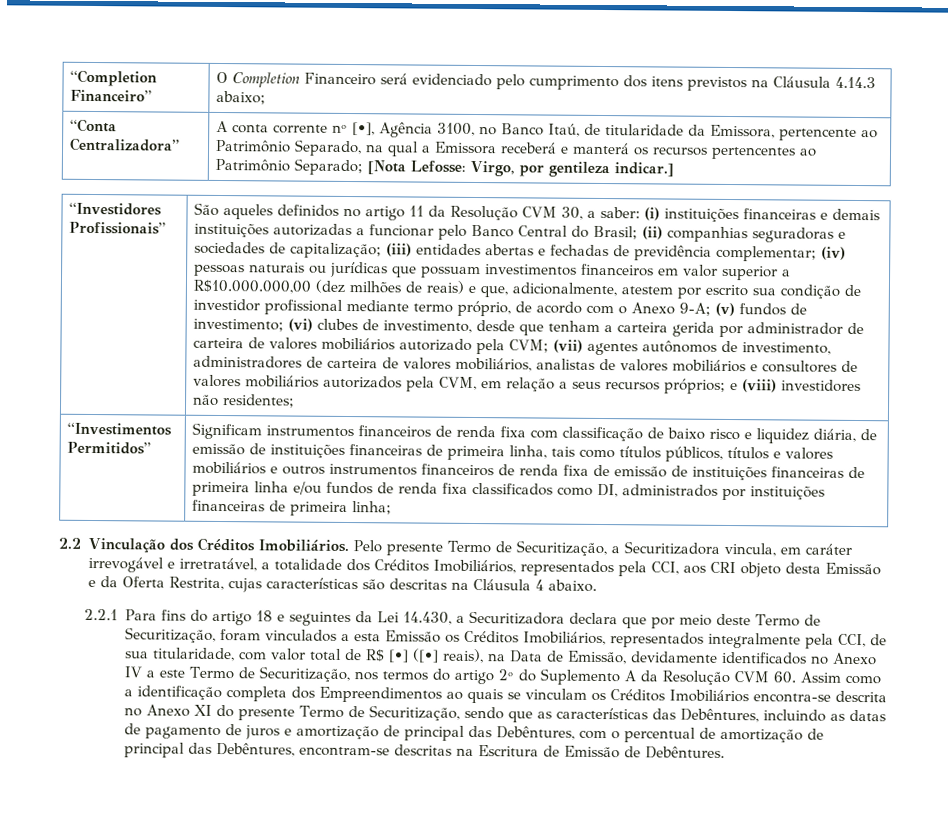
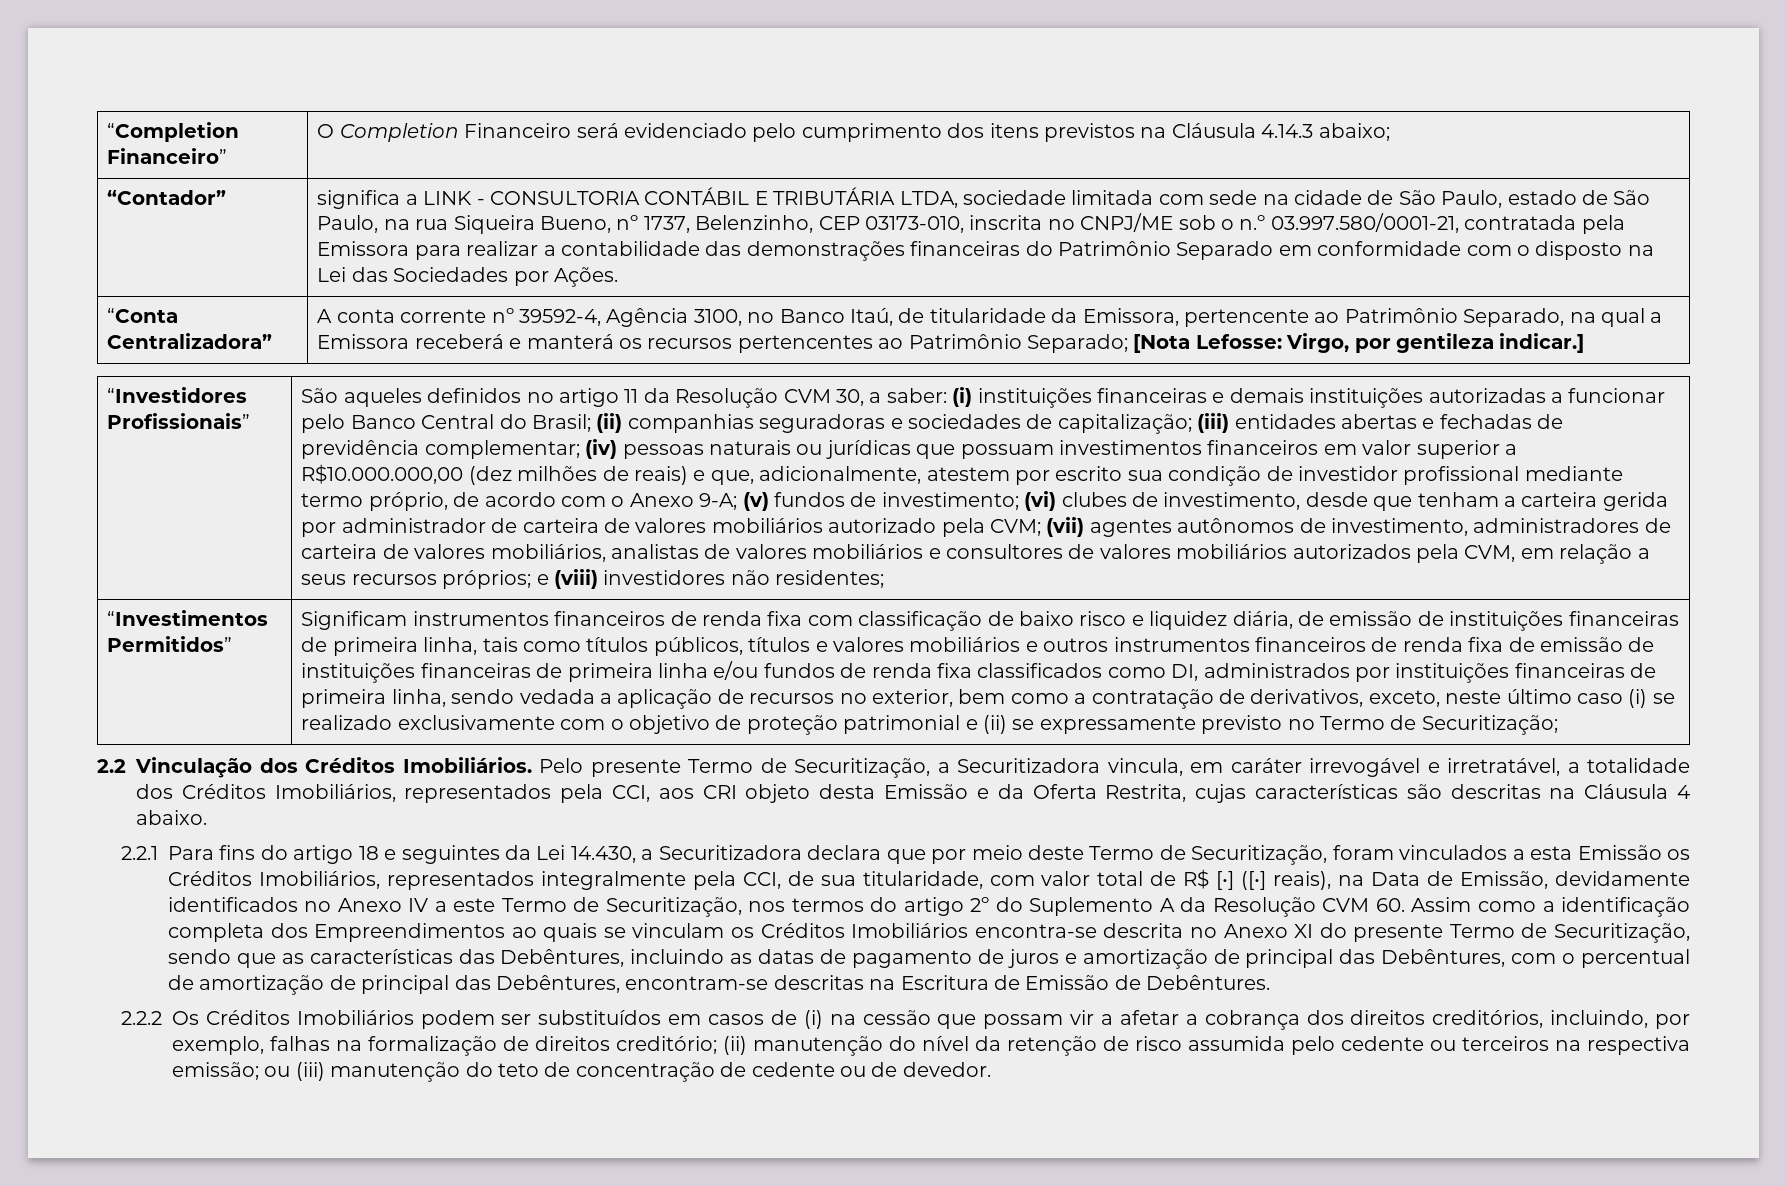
(267, 97) none -> [107,190,227,205] [317,187,1651,209] [317,213,1625,234] [317,241,1654,261] [317,267,619,287] // “Contador” | significa a LINK - CONSULTORIA CONTÁBIL E TRIBUTÁRIA LTDA, sociedade limitada com sede na cidade de São Paulo, estado de São Paulo, na rua Siqueira Bueno, nº 1737, Belenzinho, CEP 03173-010, inscrita no CNPJ/ME sob o n.º 03.997.580/0001-21, contratada pela Emissora para realizar a contabilidade das demonstrações financeiras do Patrimônio Separado em conformidade com o disposto na Lei das Sociedades por Ações.
[352,122,376,136] [•], -> [519,309,602,326] 39592-4,
[352,501,393,515] linha; -> [391,689,1675,709] [301,715,1558,735] linha, sendo vedada a aplicação de recursos no exterior, bem como a contratação de derivativos, exceto, neste último caso (i) se realizado exclusivamente com o objetivo de proteção patrimonial e (ii) se expressamente previsto no Termo de Securitização;
(725, 752) none -> [120,1010,1690,1030] [171,1036,1690,1056] [171,1062,991,1082] // 2.2.2 Os Créditos Imobiliários podem ser substituídos em casos de (i) na cessão que possam vir a afetar a cobrança dos direitos creditórios, incluindo, por exemplo, falhas na formalização de direitos creditório; (ii) manutenção do nível da retenção de risco assumida pelo cedente ou terceiros na respectiva emissão; ou (iii) manutenção do teto de concentração de cedente ou de devedor.

